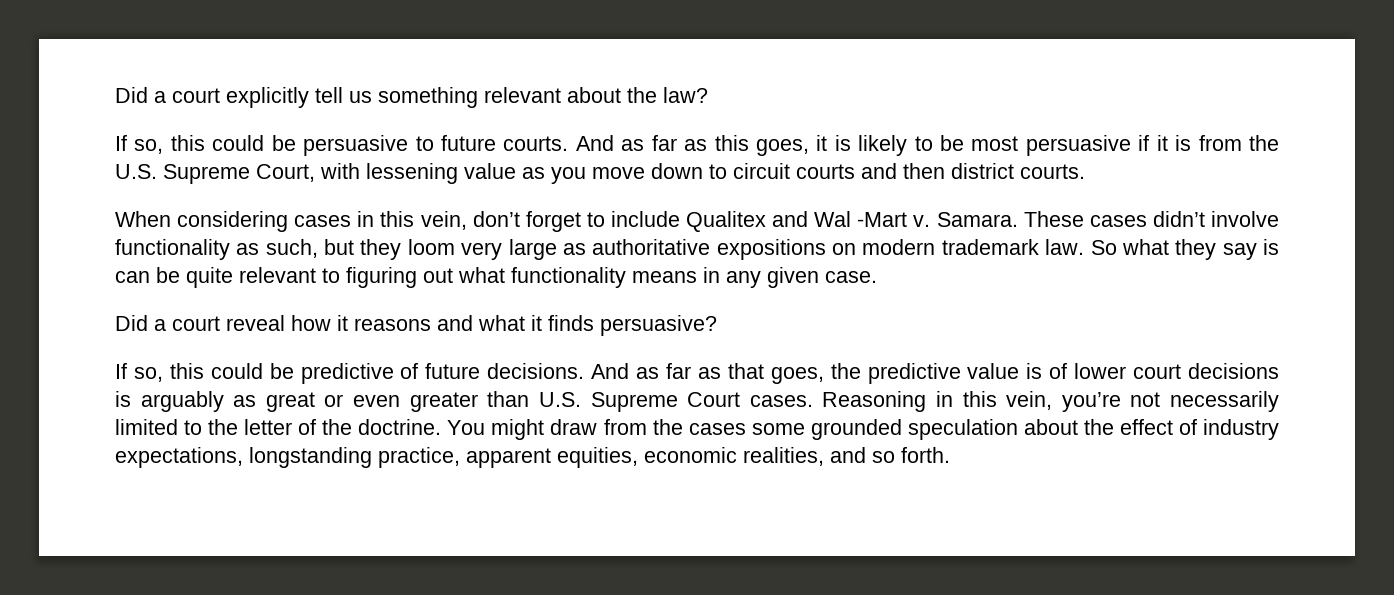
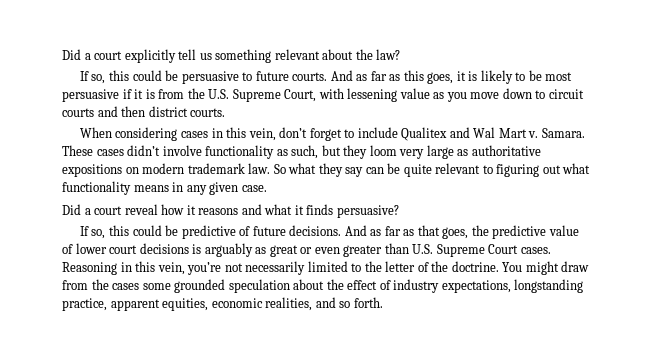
[857,212,908,227] -Mart -> [498,128,527,138] Mart
[1263,239,1279,255] is -> (364, 172) none
[1026,363,1043,379] is -> (579, 230) none

